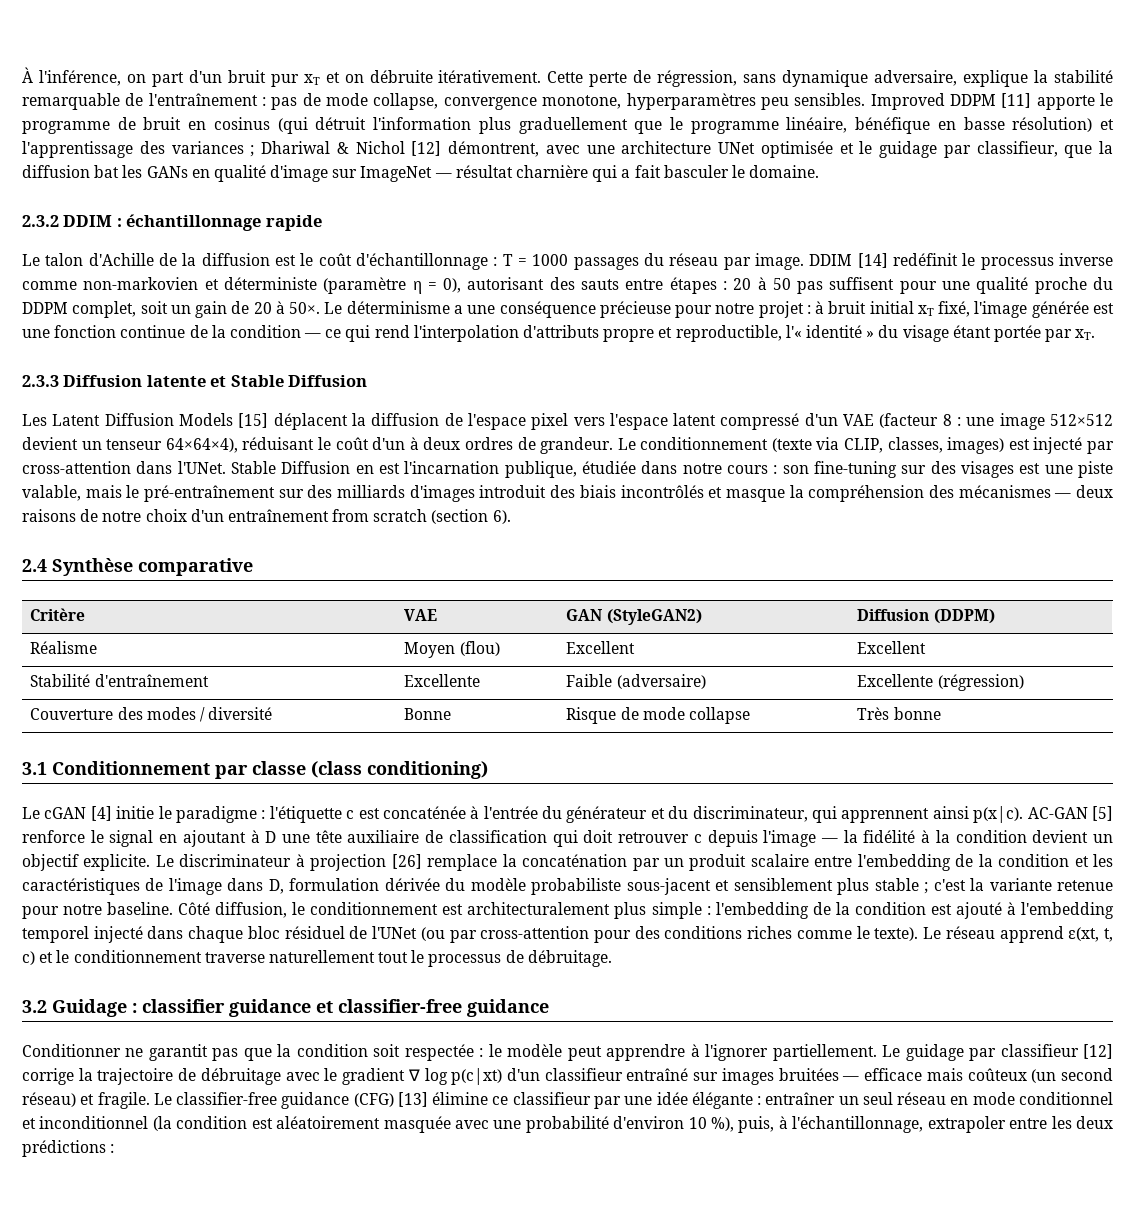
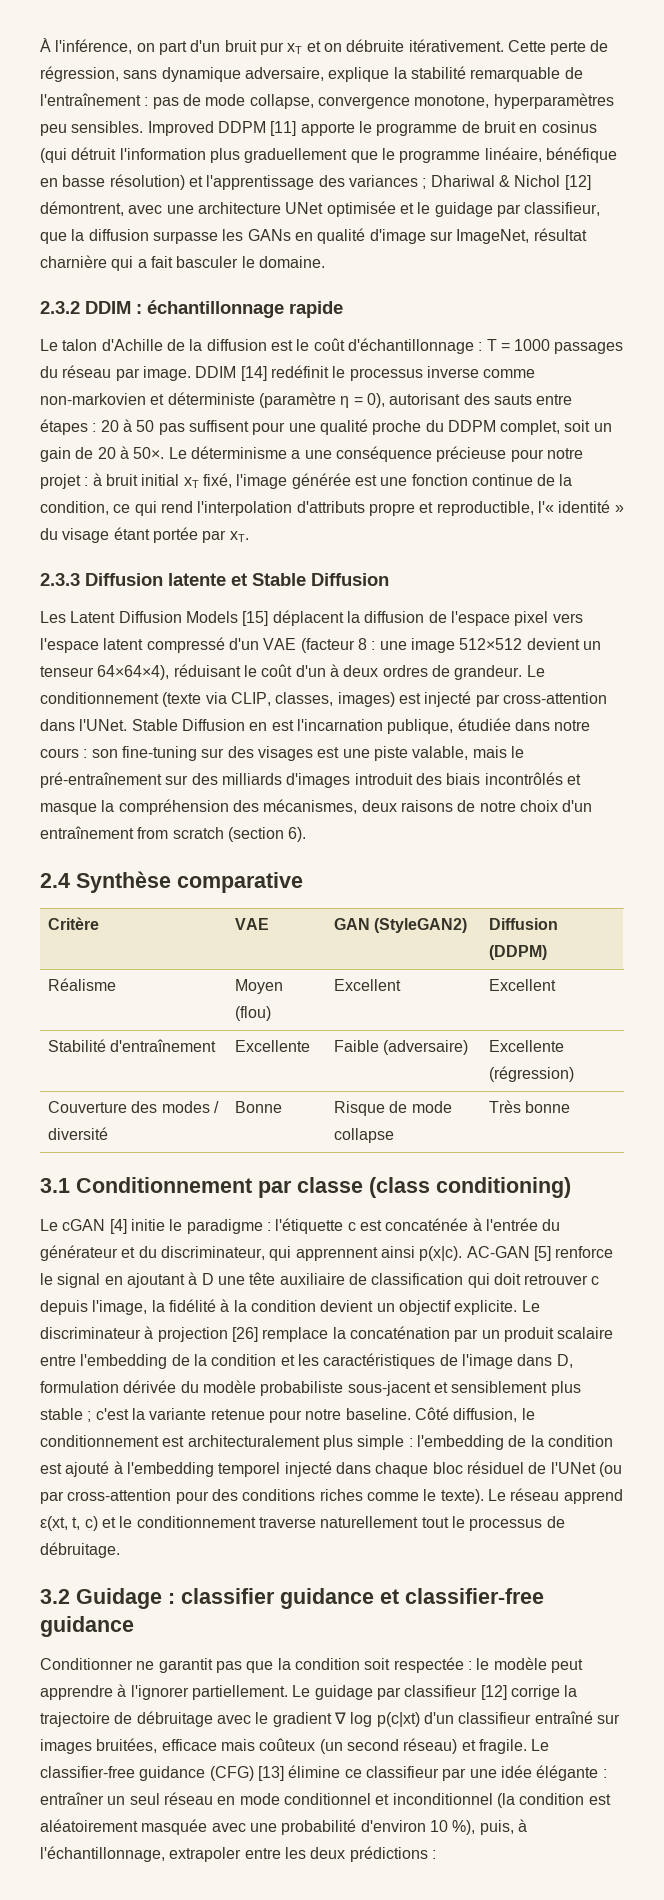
[94,165,120,178] bat -> [152,231,218,244] surpasse
[360,166,452,182] ImageNet — -> [456,229,530,244] ImageNet,
[229,325,322,338] condition — -> [40,501,109,515] condition,
[958,485,1072,498] mécanismes — -> [263,799,358,814] mécanismes,
[763,830,838,847] l'image — -> [92,1300,148,1315] l'image,
[778,1068,860,1081] bruitées — -> [96,1738,158,1753] bruitées,

